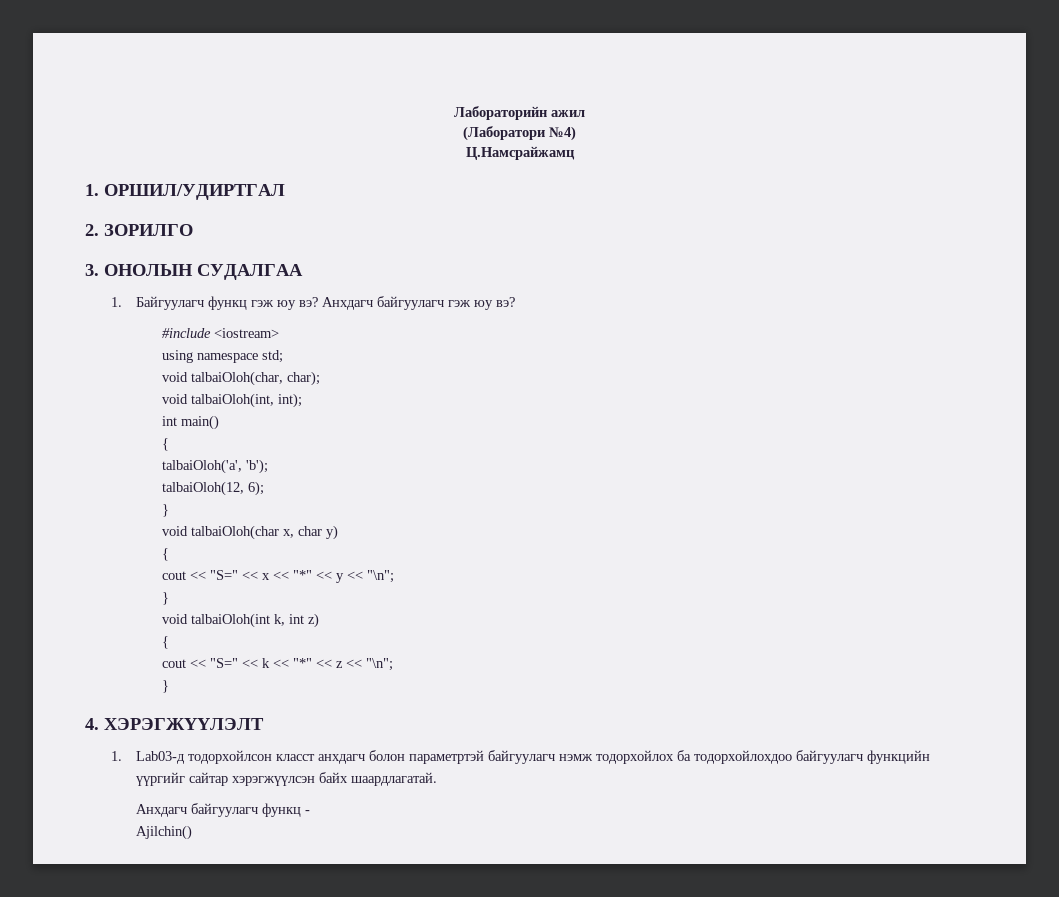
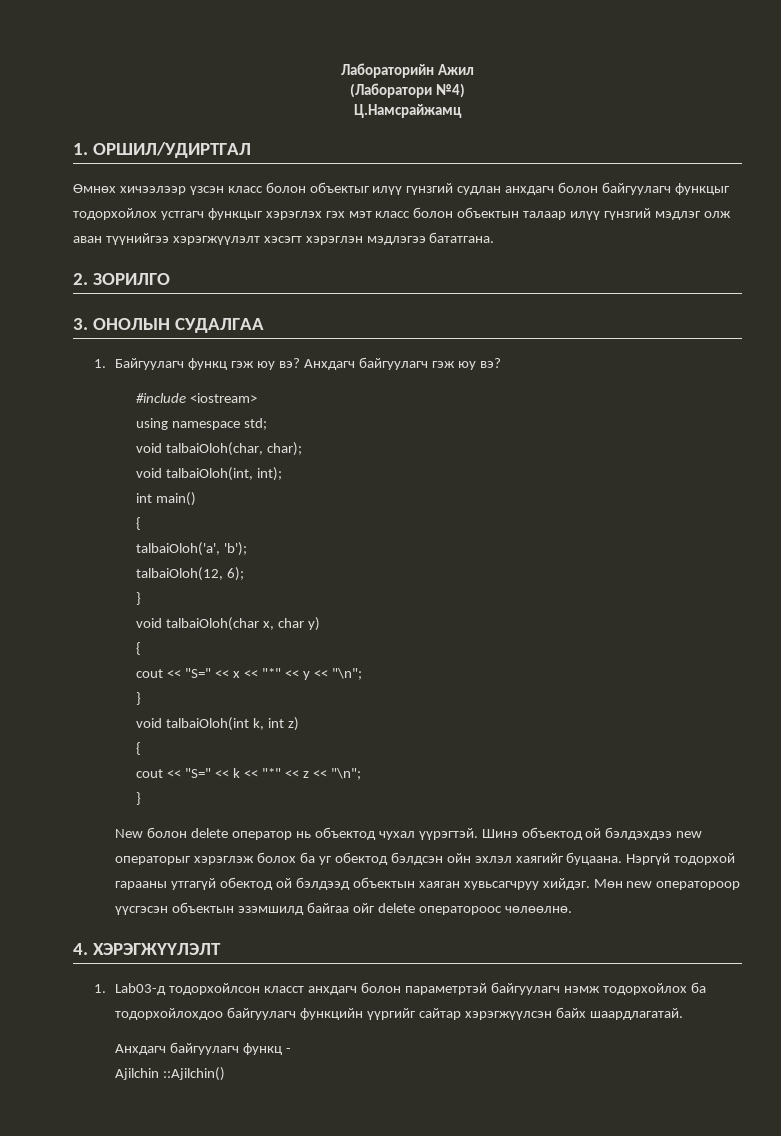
[551,110,585,117] ажил -> [437,64,474,75] Ажил
(285, 192) none -> [73,182,730,195] [73,207,731,220] [73,232,495,245] // Өмнөх хичээлээр үзсэн класс болон объектыг илүү гүнзгий судлан анхдагч болон байгуулагч функцыг тодорхойлох устгагч функцыг хэрэглэх гэх мэт класс болон объектын талаар илүү гүнзгий мэдлэг олж аван түүнийгээ хэрэгжүүлэлт хэсэгт хэрэглэн мэдлэгээ бататгана.
(169, 686) none -> [115,827,703,840] [115,852,736,865] [115,877,741,890] [115,902,572,915] // New болон delete оператор нь объектод чухал үүрэгтэй. Шинэ объектод ой бэлдэхдээ new операторыг хэрэглэж болох ба уг обектод бэлдсэн ойн эхлэл хаягийг буцаана. Нэргүй тодорхой гарааны утгагүй обектод ой бэлдээд объектын хаяган хувьсагчруу хийдэг. Мөн new оператороор үүсгэсэн объектын эзэмшилд байгаа ойг delete оператороос чөлөөлнө.
[136,825,193,840] Ajilchin() -> [115,1067,226,1081] Ajilchin ::Ajilchin()

